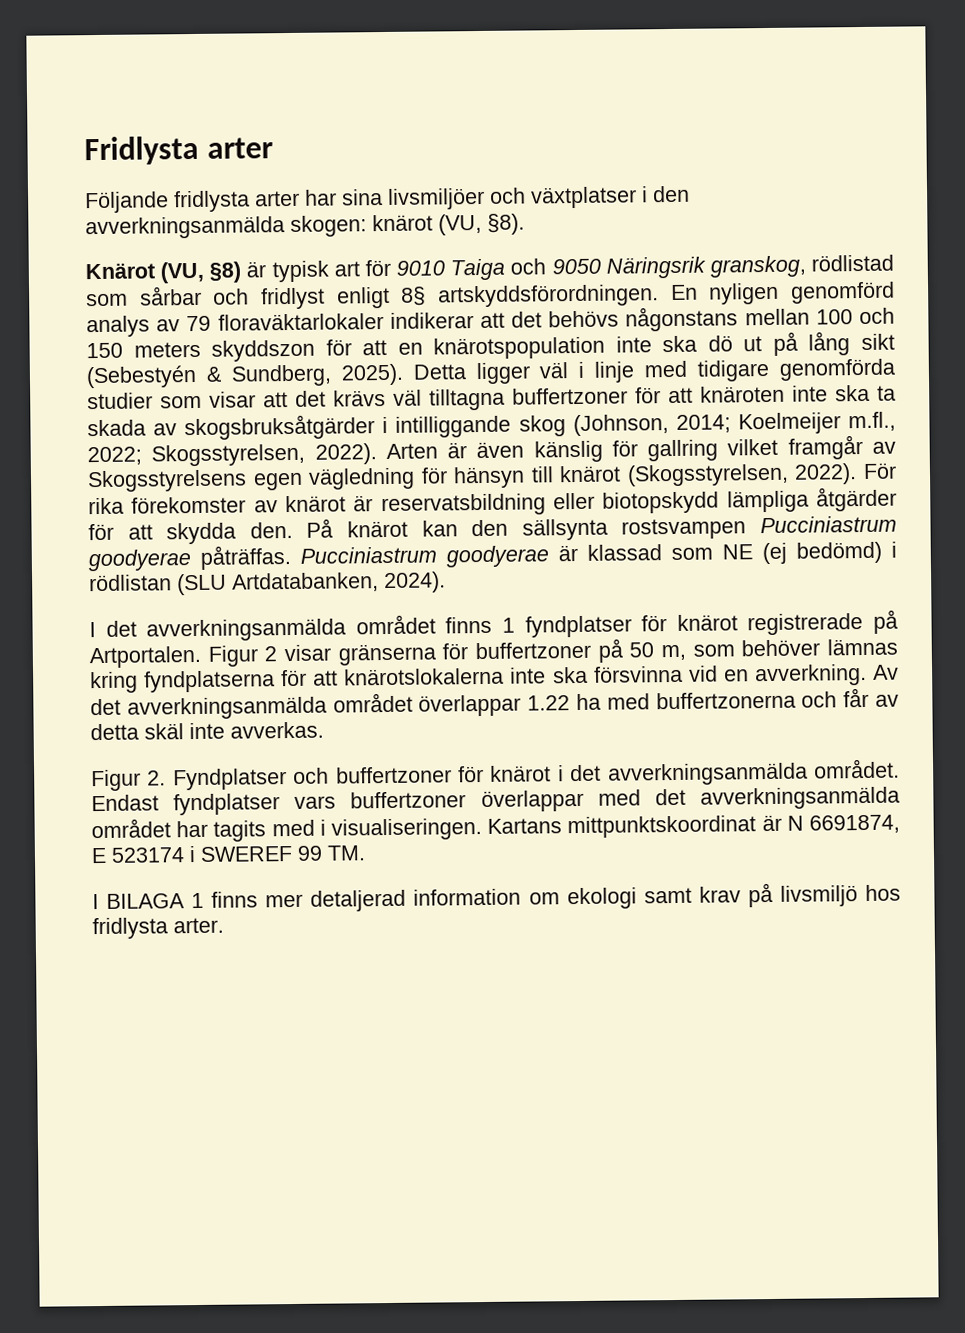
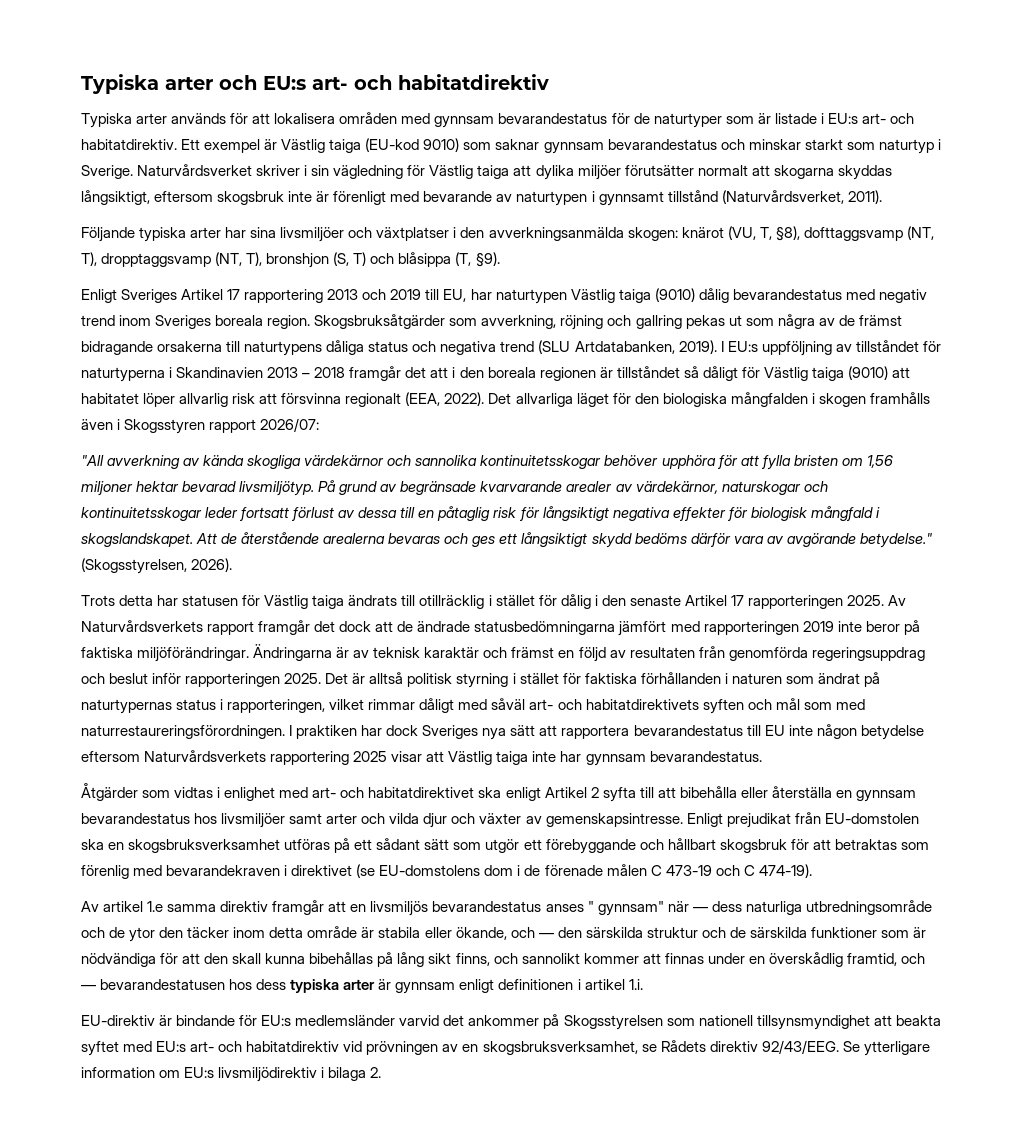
[84,135,273,166] Fridlysta arter -> [81,74,549,94] [81,112,914,128] [81,138,941,154] [81,164,892,180] [81,190,882,206] Typiska arter och EU:s art- och habitatdirektiv // Typiska arter används för att lokalisera områden med gynnsam bevarandestatus för de naturtyper som är listade i EU:s art- och habitatdirektiv. Ett exempel är Västlig taiga (EU-kod 9010) som saknar gynnsam bevarandestatus och minskar starkt som naturtyp i Sverige. Naturvårdsverket skriver i sin vägledning för Västlig taiga att dylika miljöer förutsätter normalt att skogarna skyddas långsiktigt, eftersom skogsbruk inte är förenligt med bevarande av naturtypen i gynnsamt tillstånd (Naturvårdsverket, 2011).
[174,190,250,213] fridlysta -> [139,227,187,242] typiska
[487,213,525,235] [85,254,894,284] [86,281,895,310] [86,306,895,338] [86,331,896,362] [86,358,897,389] [87,384,896,411] [87,411,896,441] [87,435,896,467] [87,462,897,493] [88,486,897,517] [88,515,898,545] [88,541,897,572] [89,571,446,596] [89,609,899,642] [89,638,898,669] [90,663,899,694] [90,687,899,720] [90,721,324,741] [91,758,900,792] [91,786,900,816] [91,814,901,842] [91,845,366,864] [92,882,902,912] [92,917,224,940] §8). // Knärot (VU, §8) är typisk art för 9010 Taiga och 9050 Näringsrik granskog, rödlistad som sårbar och fridlyst enligt 8§ artskyddsförordningen. En nyligen genomförd analys av 79 floraväktarlokaler indikerar att det behövs någonstans mellan 100 och 150 meters skyddszon för att en knärotspopulation inte ska dö ut på lång sikt (Sebestyén & Sundberg, 2025). Detta ligger väl i linje med tidigare genomförda studier som visar att det krävs väl tilltagna buffertzoner för att knäroten inte ska ta skada av skogsbruksåtgärder i intilliggande skog (Johnson, 2014; Koelmeijer m.fl., 2022; Skogsstyrelsen, 2022). Arten är även känslig för gallring vilket framgår av Skogsstyrelsens egen vägledning för hänsyn till knärot (Skogsstyrelsen, 2022). För rika förekomster av knärot är reservatsbildning eller biotopskydd lämpliga åtgärder för att skydda den. På knärot kan den sällsynta rostsvampen Pucciniastrum goodyerae påträffas. Pucciniastrum goodyerae är klassad som NE (ej bedömd) i rödlistan (SLU Artdatabanken, 2024). // I det avverkningsanmälda området finns 1 fyndplatser för knärot registrerade på Artportalen. Figur 2 visar gränserna för buffertzoner på 50 m, som behöver lämnas kring fyndplatserna för att knärotslokalerna inte ska försvinna vid en avverkning. Av det avverkningsanmälda området överlappar 1.22 ha med buffertzonerna och får av detta skäl inte avverkas. // Figur 2. Fyndplatser och buffertzoner för knärot i det avverkningsanmälda området. Endast fyndplatser vars buffertzoner överlappar med det avverkningsanmälda området har tagits med i visualiseringen. Kartans mittpunktskoordinat är N 6691874, E 523174 i SWEREF 99 TM. // I BILAGA 1 finns mer detaljerad information om ekologi samt krav på livsmiljö hos fridlysta arter. -> [759,226,934,241] [81,252,500,268] [81,288,927,304] [81,314,902,330] [81,340,941,356] [81,366,911,382] [81,392,930,407] [81,418,320,434] [81,455,893,470] [81,480,828,496] [81,506,880,521] [81,532,932,548] [81,558,233,574] [81,594,907,609] [81,620,920,636] [81,644,925,662] [81,672,880,688] [81,698,865,714] [81,724,924,740] [81,750,762,766] [81,783,916,802] [81,812,919,828] [81,838,929,854] [81,864,812,879] [81,900,932,916] [81,926,927,942] [81,952,925,967] [81,979,643,994] [81,1014,941,1030] [81,1040,930,1056] [81,1067,382,1082] T, §8), dofttaggsvamp (NT, T), dropptaggsvamp (NT, T), bronshjon (S, T) och blåsippa (T, §9). // Enligt Sveriges Artikel 17 rapportering 2013 och 2019 till EU, har naturtypen Västlig taiga (9010) dålig bevarandestatus med negativ trend inom Sveriges boreala region. Skogsbruksåtgärder som avverkning, röjning och gallring pekas ut som några av de främst bidragande orsakerna till naturtypens dåliga status och negativa trend (SLU Artdatabanken, 2019). I EU:s uppföljning av tillståndet för naturtyperna i Skandinavien 2013 – 2018 framgår det att i den boreala regionen är tillståndet så dåligt för Västlig taiga (9010) att habitatet löper allvarlig risk att försvinna regionalt (EEA, 2022). Det allvarliga läget för den biologiska mångfalden i skogen framhålls även i Skogsstyren rapport 2026/07: // "All avverkning av kända skogliga värdekärnor och sannolika kontinuitetsskogar behöver upphöra för att fylla bristen om 1,56 miljoner hektar bevarad livsmiljötyp. På grund av begränsade kvarvarande arealer av värdekärnor, naturskogar och kontinuitetsskogar leder fortsatt förlust av dessa till en påtaglig risk för långsiktigt negativa effekter för biologisk mångfald i skogslandskapet. Att de återstående arealerna bevaras och ges ett långsiktigt skydd bedöms därför vara av avgörande betydelse." (Skogsstyrelsen, 2026). // Trots detta har statusen för Västlig taiga ändrats till otillräcklig i stället för dålig i den senaste Artikel 17 rapporteringen 2025. Av Naturvårdsverkets rapport framgår det dock att de ändrade statusbedömningarna jämfört med rapporteringen 2019 inte beror på faktiska miljöförändringar. Ändringarna är av teknisk karaktär och främst en följd av resultaten från genomförda regeringsuppdrag och beslut inför rapporteringen 2025. Det är alltså politisk styrning i stället för faktiska förhållanden i naturen som ändrat på naturtypernas status i rapporteringen, vilket rimmar dåligt med såväl art- och habitatdirektivets syften och mål som med naturrestaureringsförordningen. I praktiken har dock Sveriges nya sätt att rapportera bevarandestatus till EU inte någon betydelse eftersom Naturvårdsverkets rapportering 2025 visar att Västlig taiga inte har gynnsam bevarandestatus. // Åtgärder som vidtas i enlighet med art- och habitatdirektivet ska enligt Artikel 2 syfta till att bibehålla eller återställa en gynnsam bevarandestatus hos livsmiljöer samt arter och vilda djur och växter av gemenskapsintresse. Enligt prejudikat från EU-domstolen ska en skogsbruksverksamhet utföras på ett sådant sätt som utgör ett förebyggande och hållbart skogsbruk för att betraktas som förenlig med bevarandekraven i direktivet (se EU-domstolens dom i de förenade målen C 473-19 och C 474-19). // Av artikel 1.e samma direktiv framgår att en livsmiljös bevarandestatus anses " gynnsam" när — dess naturliga utbredningsområde och de ytor den täcker inom detta område är stabila eller ökande, och — den särskilda struktur och de särskilda funktioner som är nödvändiga för att den skall kunna bibehållas på lång sikt finns, och sannolikt kommer att finnas under en överskådlig framtid, och — bevarandestatusen hos dess typiska arter är gynnsam enligt definitionen i artikel 1.i. // EU-direktiv är bindande för EU:s medlemsländer varvid det ankommer på Skogsstyrelsen som nationell tillsynsmyndighet att beakta syftet med EU:s art- och habitatdirektiv vid prövningen av en skogsbruksverksamhet, se Rådets direktiv 92/43/EEG. Se ytterligare information om EU:s livsmiljödirektiv i bilaga 2.

